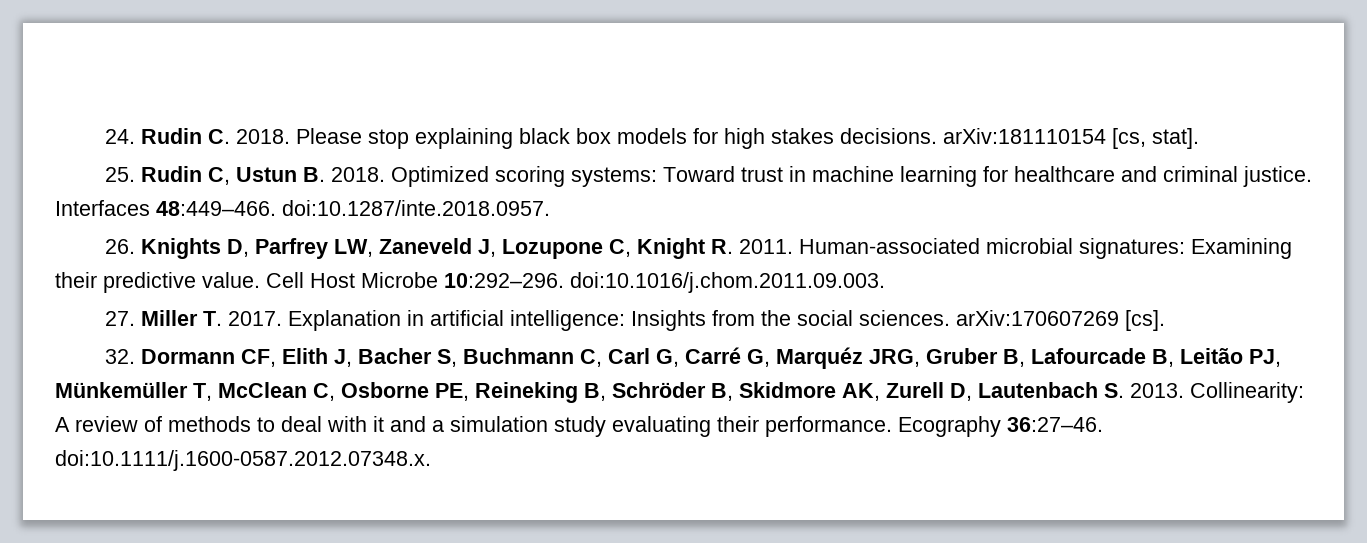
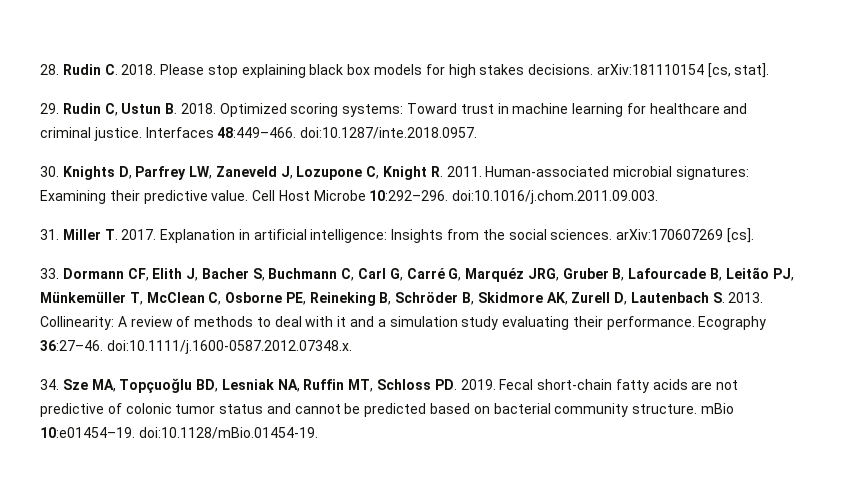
[104,129,135,144] 24. -> [40,64,59,75] 28.
[104,167,135,182] 25. -> [40,103,59,114] 29.
[104,239,135,254] 26. -> [40,166,59,177] 30.
[104,311,135,326] 27. -> [40,229,59,240] 31.
[104,349,135,364] 32. -> [40,268,59,279] 33.
(431, 460) none -> [40,378,739,393] [40,403,734,417] [40,427,318,439] // 34. Sze MA, Topçuoğlu BD, Lesniak NA, Ruffin MT, Schloss PD. 2019. Fecal short-chain fatty acids are not predictive of colonic tumor status and cannot be predicted based on bacterial community structure. mBio 10:e01454–19. doi:10.1128/mBio.01454-19.

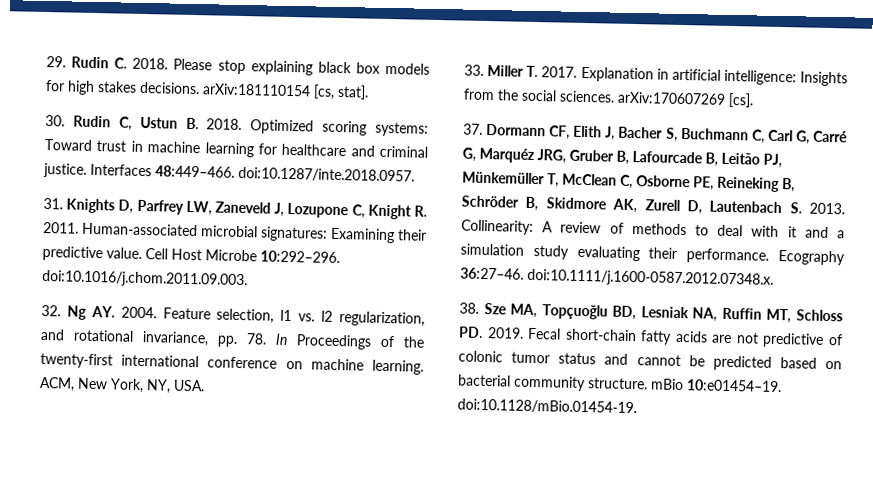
[40,64,59,75] 28. -> [46,56,66,68] 29.
[40,103,59,114] 29. -> [45,114,65,127] 30.
[40,166,59,177] 30. -> [43,197,63,210] 31.
[40,229,59,240] 31. -> [41,304,426,327] [40,328,425,350] [40,352,424,375] [39,376,205,394] [464,64,484,76] 32. Ng AY. 2004. Feature selection, l1 vs. l2 regularization, and rotational invariance, pp. 78. In Proceedings of the twenty-first international conference on machine learning. ACM, New York, NY, USA. // 33.
[40,268,59,279] 33. -> [463,123,483,135] 37.
[40,379,59,390] 34. -> [459,302,479,314] 38.

